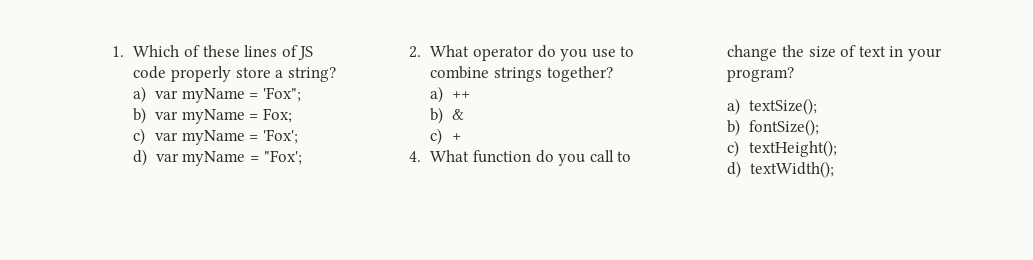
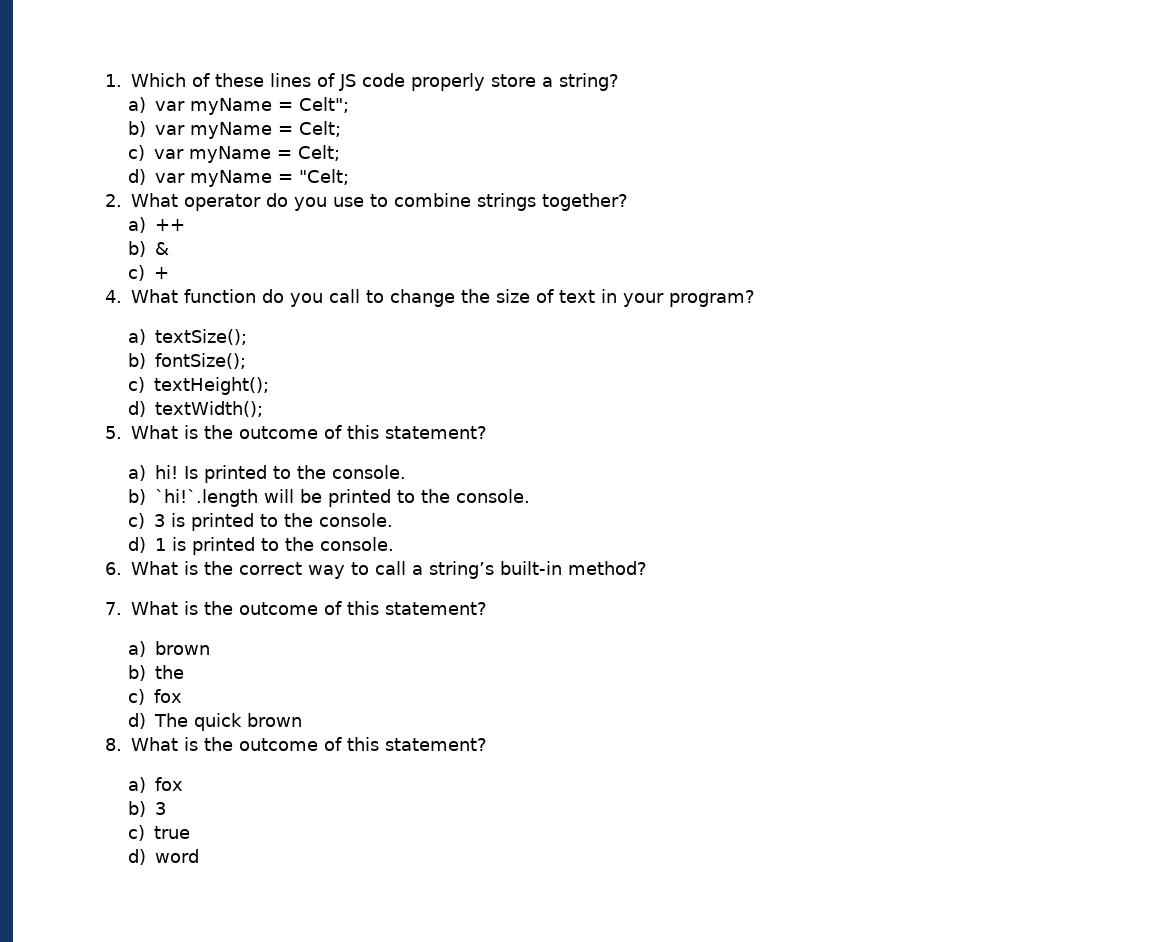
[262,87,301,102] 'Fox"; -> [298,97,349,113] Celt";
[262,108,292,123] Fox; -> [298,121,341,137] Celt;
[262,129,298,144] 'Fox'; -> [297,145,340,161] Celt;
[263,150,302,165] "Fox'; -> [298,169,349,185] "Celt;
(834, 169) none -> [104,425,487,439] [127,465,406,483] [127,489,530,507] [127,513,393,531] [127,537,394,555] [104,561,647,579] [104,601,487,615] [127,641,210,657] [127,665,184,681] [127,689,182,705] [127,713,302,731] [104,737,487,751] [127,777,183,793] [127,801,166,817] [127,825,190,841] [127,849,199,865] // 5. What is the outcome of this statement? // a) hi! Is printed to the console. // b) `hi!`.length will be printed to the console. // c) 3 is printed to the console. // d) 1 is printed to the console. // 6. What is the correct way to call a string’s built-in method? // 7. What is the outcome of this statement? // a) brown // b) the // c) fox // d) The quick brown // 8. What is the outcome of this statement? // a) fox // b) 3 // c) true // d) word

